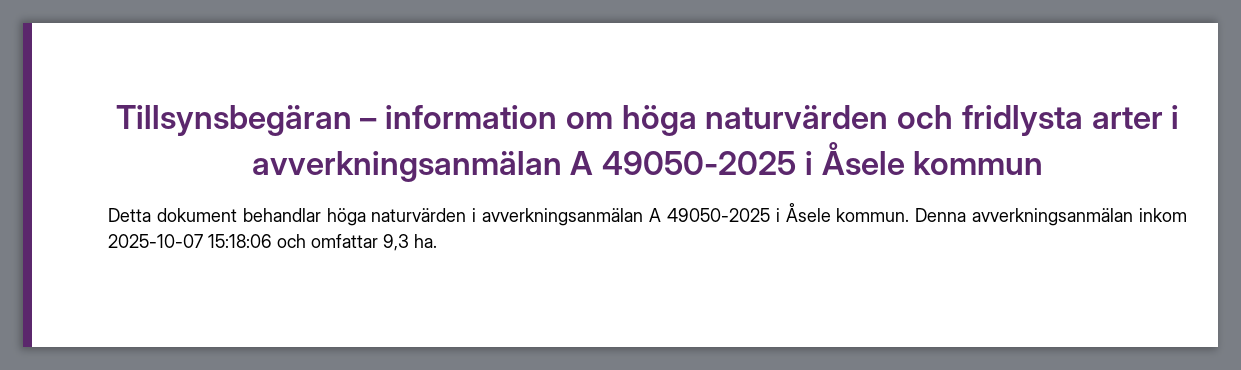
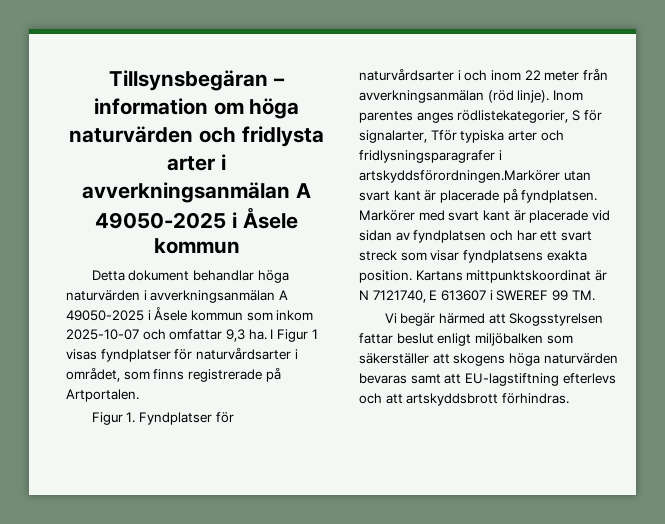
[836,208,1134,226] kommun. Denna avverkningsanmälan -> [190,310,273,321] kommun som
[208,234,272,248] 15:18:06 -> (139, 334) none
(437, 241) none -> [270,329,318,342] [66,347,298,362] [66,367,281,382] [66,389,139,402] [91,412,234,425] [359,68,608,81] [359,90,583,103] [359,110,602,123] [359,130,564,143] [359,150,502,163] [359,170,591,183] [359,188,598,203] [359,210,610,223] [359,230,592,243] [359,250,587,263] [359,270,607,283] [359,290,595,303] [384,313,604,326] [359,333,573,346] [359,353,618,366] [359,373,616,386] [359,393,569,406] I Figur 1 visas fyndplatser för naturvårdsarter i området, som finns registrerade på Artportalen. // Figur 1. Fyndplatser för naturvårdsarter i och inom 22 meter från avverkningsanmälan (röd linje). Inom parentes anges rödlistekategorier, S för signalarter, Tför typiska arter och fridlysningsparagrafer i artskyddsförordningen.Markörer utan svart kant är placerade på fyndplatsen. Markörer med svart kant är placerade vid sidan av fyndplatsen och har ett svart streck som visar fyndplatsens exakta position. Kartans mittpunktskoordinat är N 7121740, E 613607 i SWEREF 99 TM. // Vi begär härmed att Skogsstyrelsen fattar beslut enligt miljöbalken som säkerställer att skogens höga naturvärden bevaras samt att EU-lagstiftning efterlevs och att artskyddsbrott förhindras.

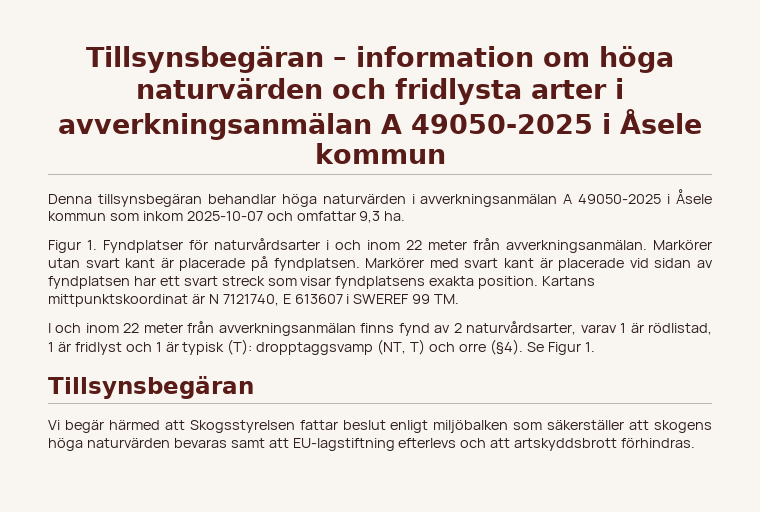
[91,270,190,281] Detta dokument -> [48,194,202,207] Denna tillsynsbegäran
[270,329,318,342] [66,347,298,362] [66,367,281,382] [66,389,139,402] I Figur 1 visas fyndplatser för naturvårdsarter i området, som finns registrerade på Artportalen. -> (406, 216) none
[359,90,583,103] [359,110,602,123] [359,130,564,143] [359,150,502,163] [359,170,560,183] avverkningsanmälan (röd linje). Inom parentes anges rödlistekategorier, S för signalarter, Tför typiska arter och fridlysningsparagrafer i artskyddsförordningen.Markörer -> [506,240,712,253] avverkningsanmälan. Markörer
[489,230,513,241] och -> (130, 282) none
(595, 295) none -> [48,321,712,336] [48,339,595,355] [48,376,254,399] // I och inom 22 meter från avverkningsanmälan finns fynd av 2 naturvårdsarter, varav 1 är rödlistad, 1 är fridlyst och 1 är typisk (T): dropptaggsvamp (NT, T) och orre (§4). Se Figur 1. // Tillsynsbegäran

